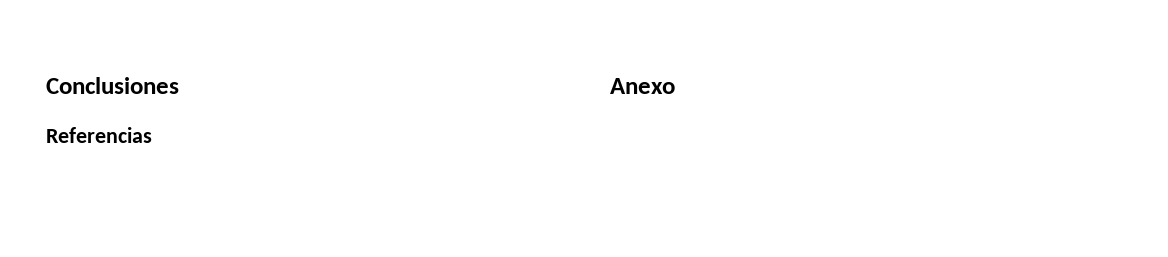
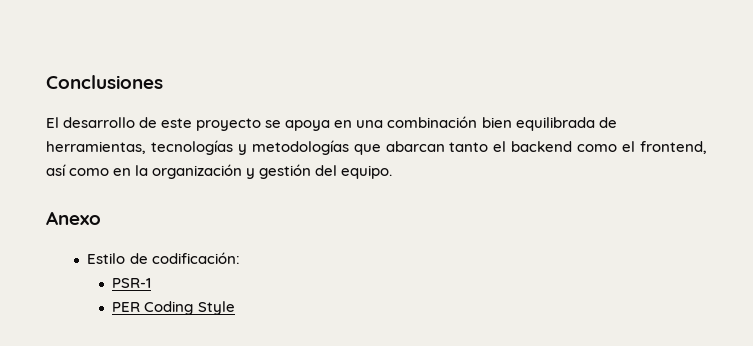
[46,127,152,143] [610,78,675,94] Referencias // Anexo -> [46,116,617,131] [46,140,708,155] [46,164,393,179] [46,211,101,225] [87,252,240,264] [112,278,152,288] [112,301,235,315] El desarrollo de este proyecto se apoya en una combinación bien equilibrada de herramientas, tecnologías y metodologías que abarcan tanto el backend como el frontend, así como en la organización y gestión del equipo. // Anexo // Estilo de codificación: // PSR-1 // PER Coding Style

